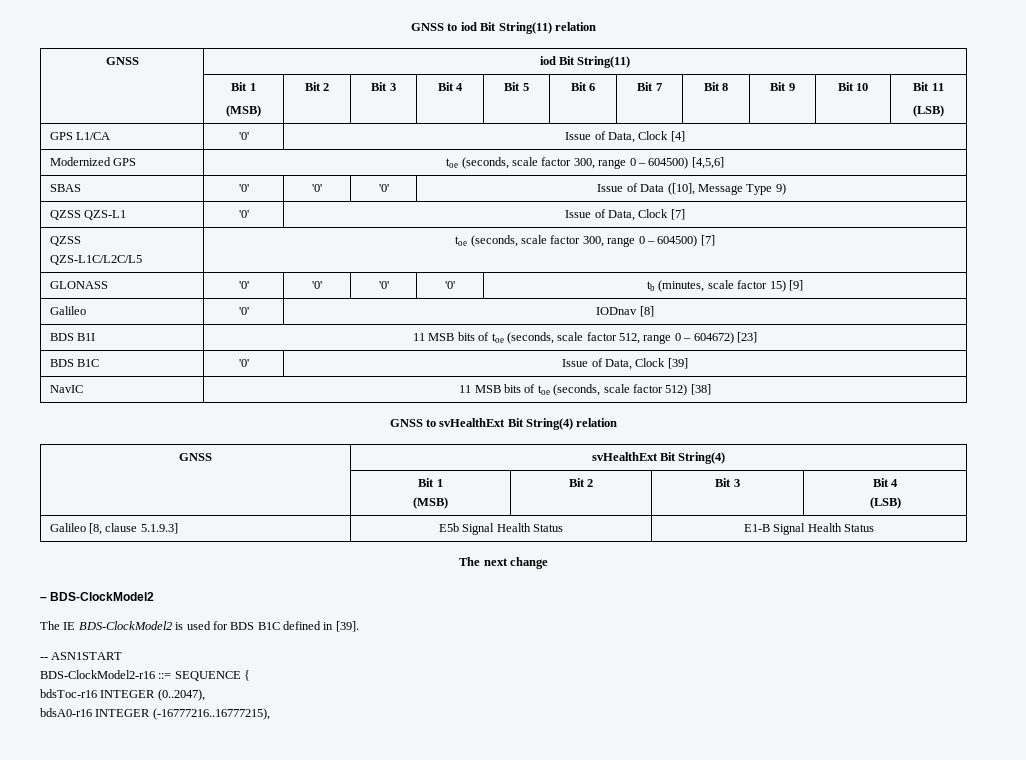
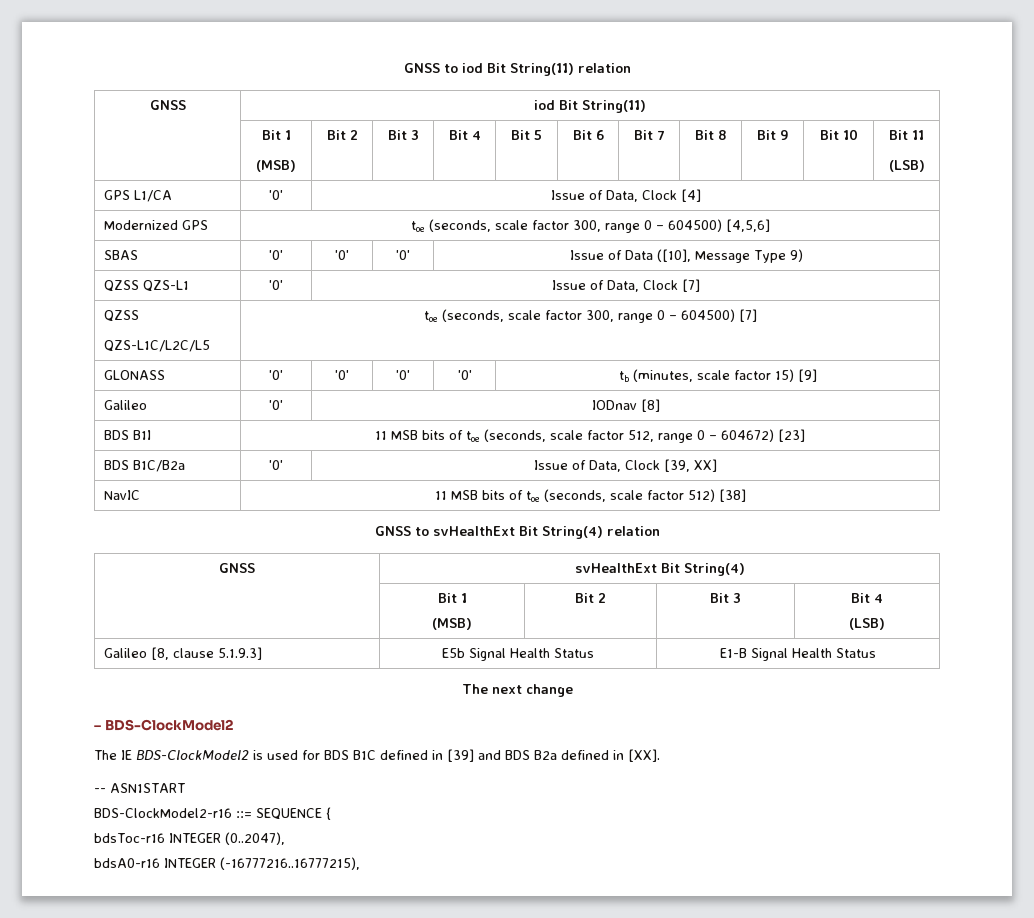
[77,359,100,367] [238,359,249,367] [562,358,688,370] B1C | '0' | Issue of Data, Clock [39] -> [132,460,185,472] [269,460,283,470] [534,459,717,472] B1C/B2a | '0' | Issue of Data, Clock [39, XX]
[335,621,359,632] [39]. -> [447,749,660,762] [39] and BDS B2a defined in [XX].

